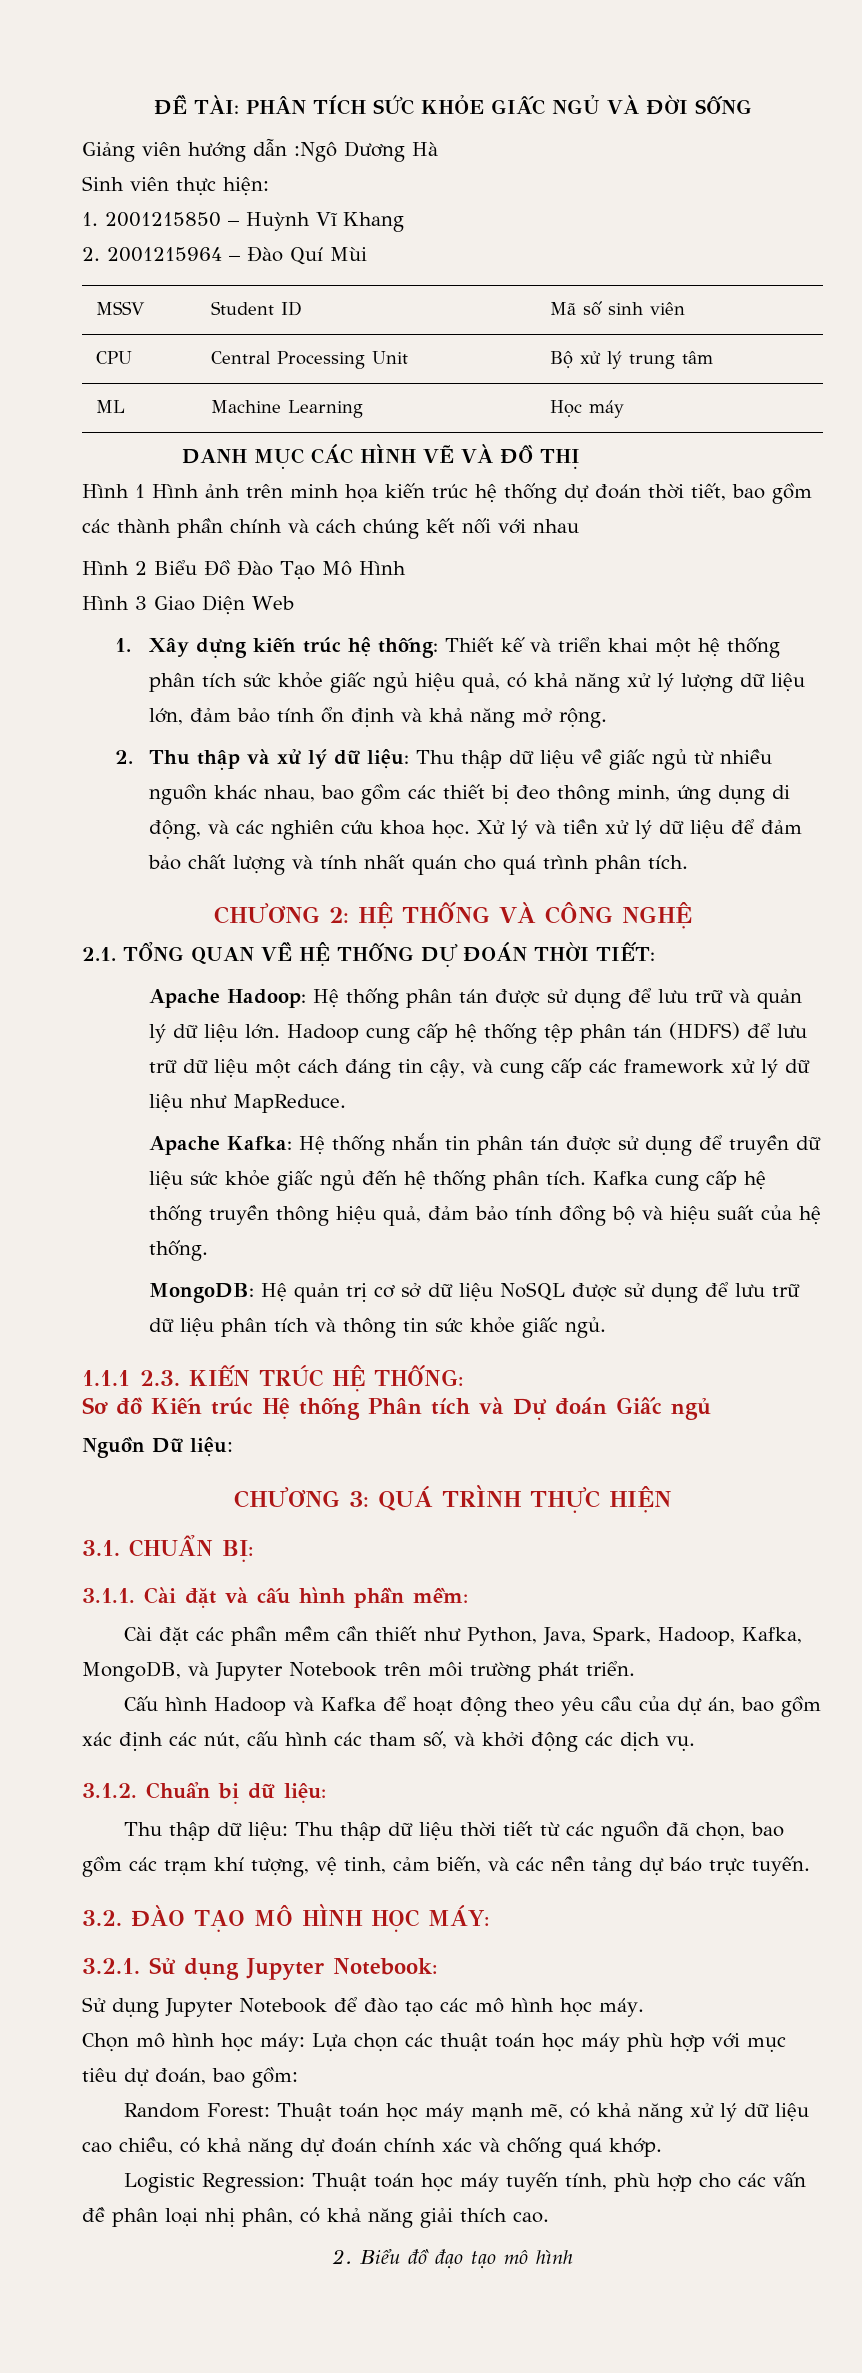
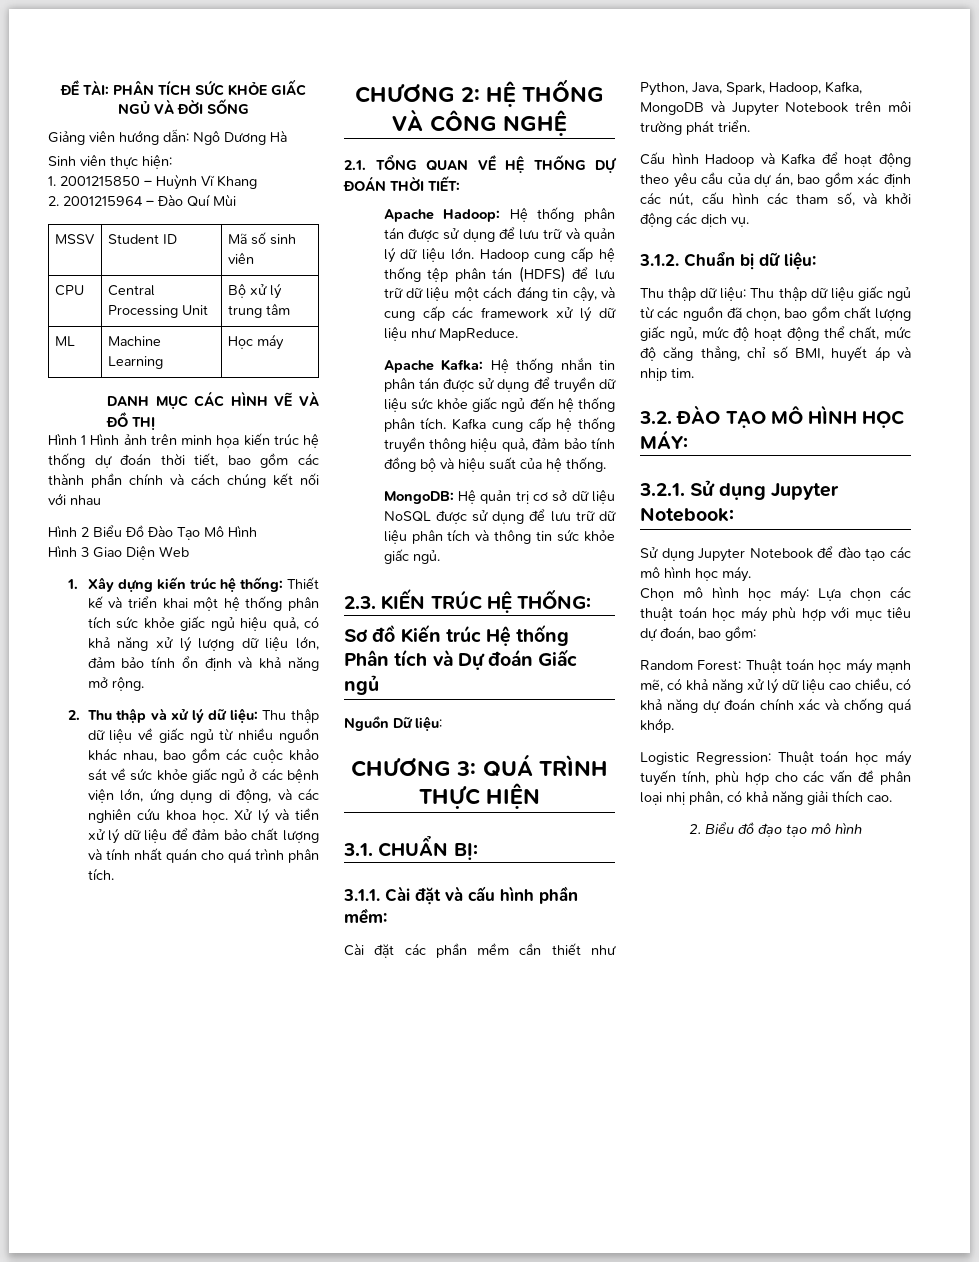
[253,138,337,162] dẫn :Ngô -> [163,129,220,145] dẫn: Ngô
[442,784,670,805] thiết bị đeo thông minh, -> [252,749,319,763] [87,768,319,783] [87,788,144,803] cuộc khảo sát về sức khỏe giấc ngủ ở các bệnh viện lớn,
[82,1370,130,1386] 1.1.1 -> (440, 557) none
[82,1661,181,1682] MongoDB, -> [640,102,704,115] MongoDB
[459,1821,533,1837] thời tiết -> [857,286,911,301] giấc ngủ
[129,1856,810,1877] các trạm khí tượng, vệ tinh, cảm biến, và các nền tảng dự báo trực tuyến. -> [843,306,911,321] [640,326,911,341] [640,346,911,362] [640,368,694,381] chất lượng giấc ngủ, mức độ hoạt động thể chất, mức độ căng thẳng, chỉ số BMI, huyết áp và nhịp tim.

